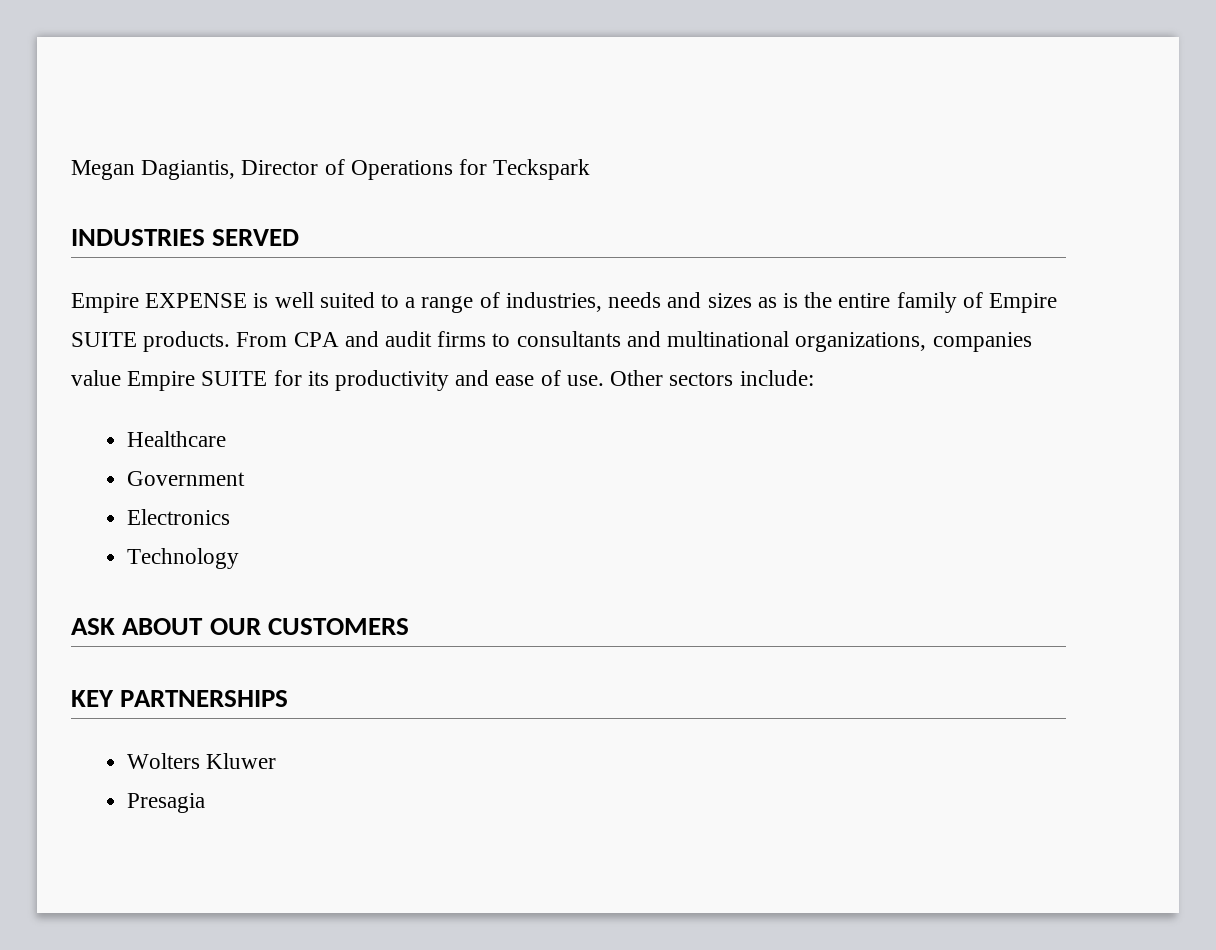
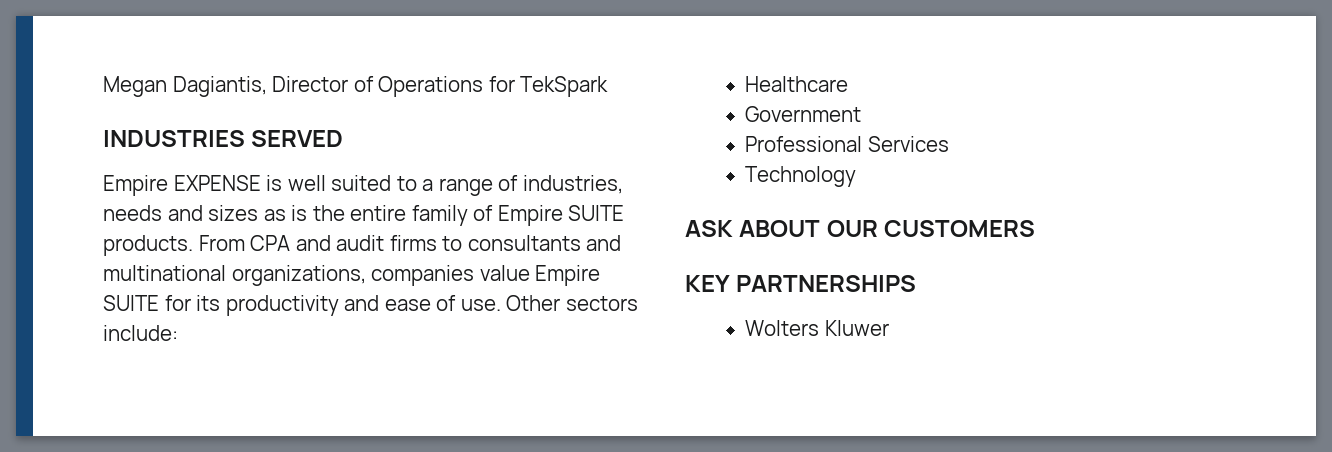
[493,159,591,180] Teckspark -> [520,76,609,97] TekSpark
[127,509,231,525] Electronics -> [745,136,949,152] Professional Services
[127,793,206,813] // Presagia -> (889, 328) none

